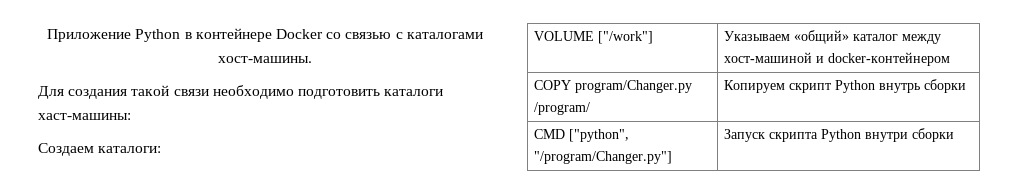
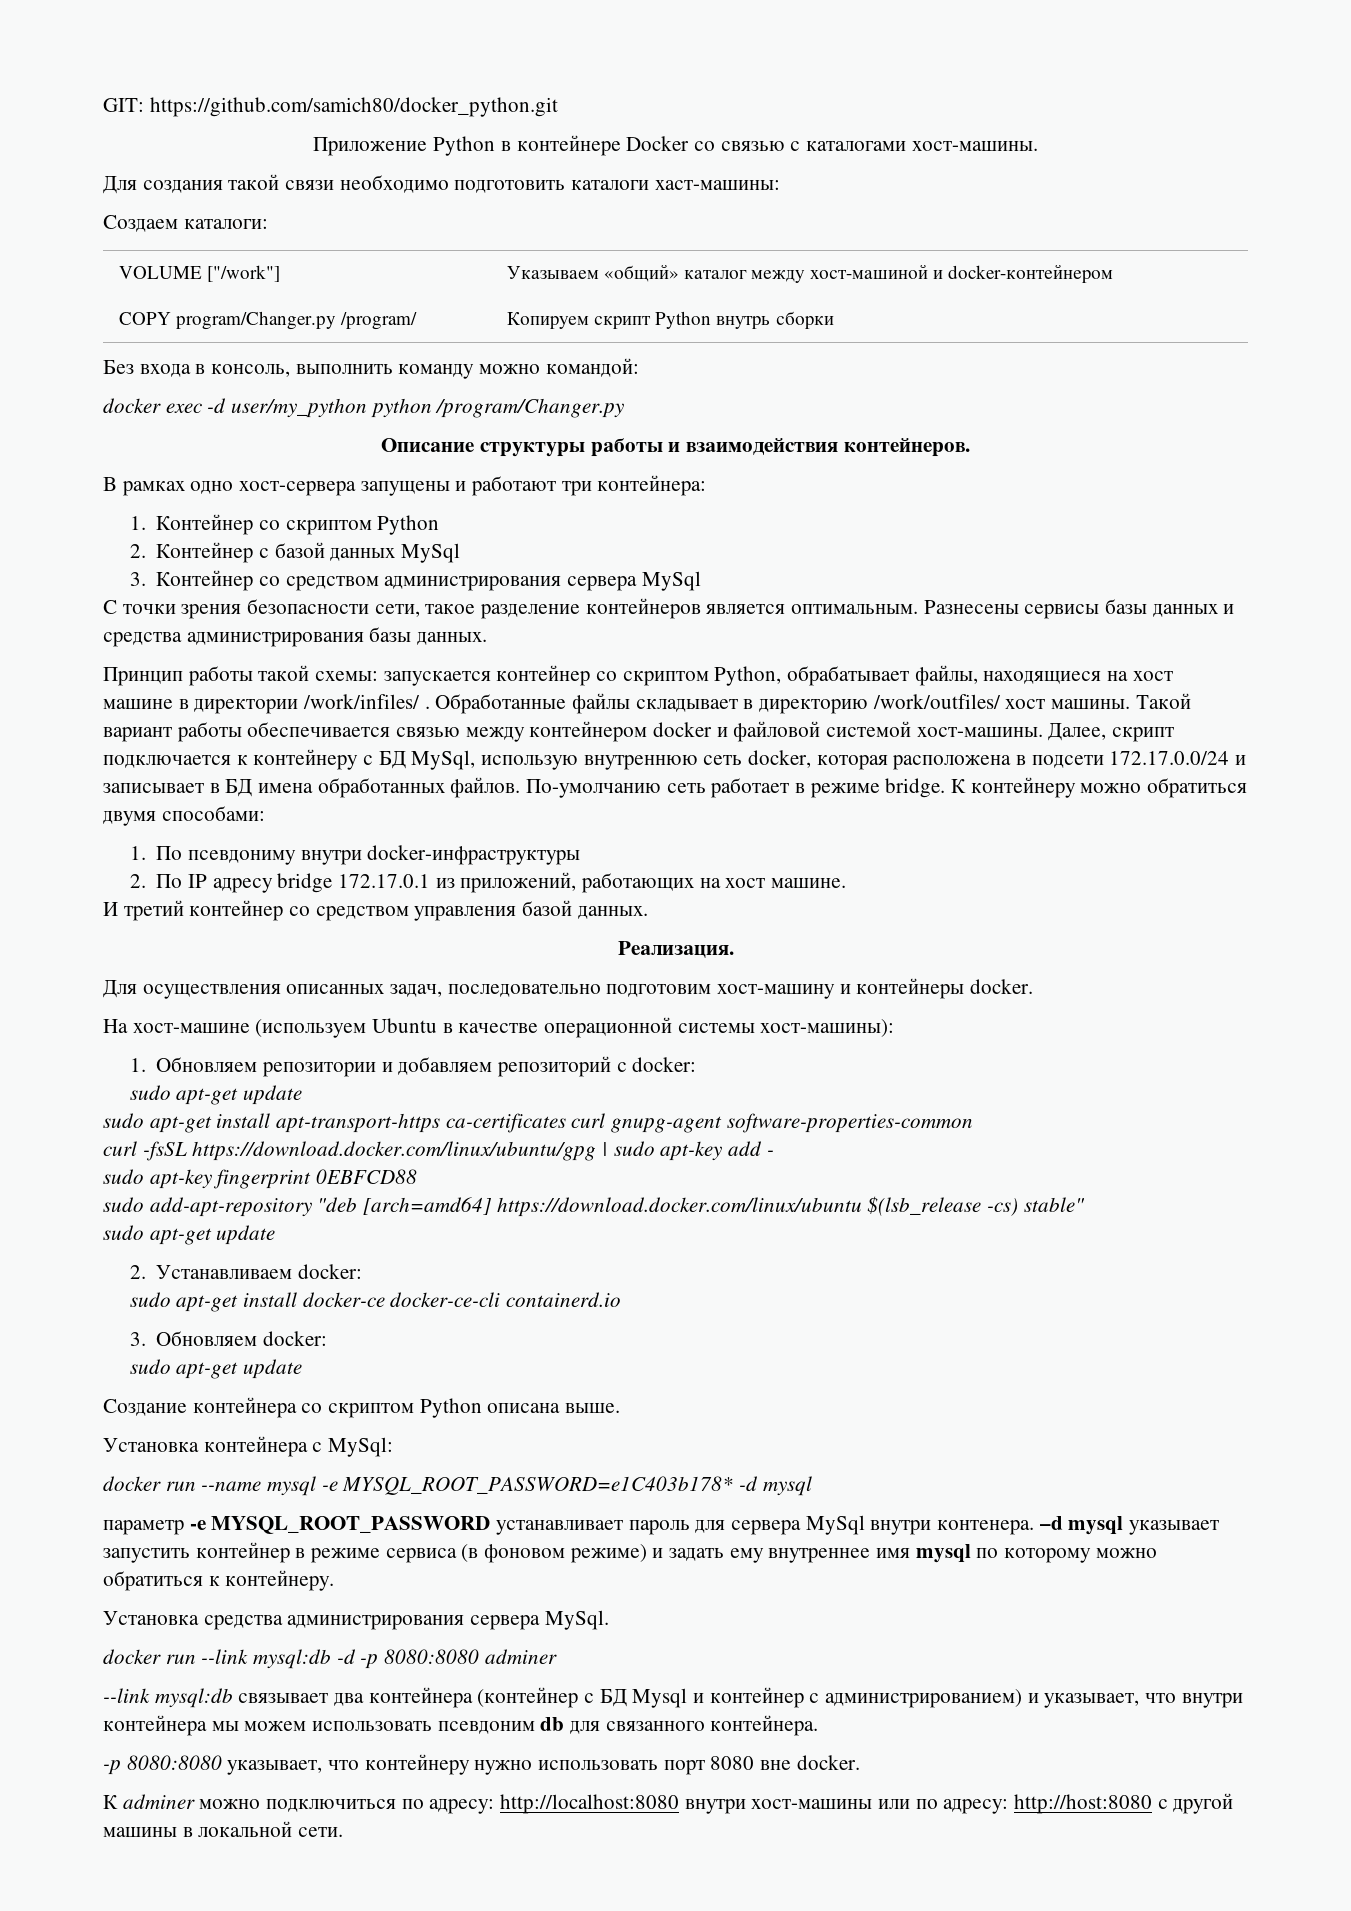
(47, 35) none -> [103,97,558,117] GIT: https://github.com/samich80/docker_python.git //
[533,129,629,142] [533,151,672,164] [723,128,954,142] // CMD ["python", "/program/Changer.py"] | Запуск скрипта Python внутри сборки -> [103,358,639,379] [103,398,625,418] [381,438,970,457] [103,475,707,496] [129,514,440,535] [129,542,460,563] [129,570,701,591] [103,598,1235,619] [103,627,488,647] [103,665,1173,686] [103,693,1191,714] [103,721,1175,742] [103,749,1247,770] [103,777,1248,798] [103,806,265,826] [129,845,581,865] [129,872,846,893] [103,900,648,921] [617,941,734,959] [103,978,1034,999] [103,1017,895,1038] [129,1056,697,1077] [129,1085,302,1105] [103,1113,973,1133] [103,1141,774,1161] [103,1169,418,1189] [103,1196,1085,1217] [103,1225,276,1245] [129,1264,362,1279] [129,1292,621,1312] [129,1331,327,1346] [129,1359,302,1379] [103,1397,621,1418] [103,1436,394,1457] [103,1476,812,1496] [103,1515,1220,1535] [103,1542,1157,1563] [103,1570,335,1591] [103,1610,609,1630] [103,1649,557,1669] [103,1687,1243,1708] [103,1715,819,1736] [103,1754,860,1775] [103,1793,1234,1814] [103,1821,344,1837] // Без входа в консоль, выполнить команду можно командой: // docker exec -d user/my_python python /program/Changer.py // Описание структуры работы и взаимодействия контейнеров. // В рамках одно хост-сервера запущены и работают три контейнера: // 1. Контейнер со скриптом Python // 2. Контейнер с базой данных MySql // 3. Контейнер со средством администрирования сервера MySql // С точки зрения безопасности сети, такое разделение контейнеров является оптимальным. Разнесены сервисы базы данных и средства администрирования базы данных. // Принцип работы такой схемы: запускается контейнер со скриптом Python, обрабатывает файлы, находящиеся на хост машине в директории /work/infiles/ . Обработанные файлы складывает в директорию /work/outfiles/ хост машины. Такой вариант работы обеспечивается связью между контейнером docker и файловой системой хост-машины. Далее, скрипт подключается к контейнеру с БД MySql, использую внутреннюю сеть docker, которая расположена в подсети 172.17.0.0/24 и записывает в БД имена обработанных файлов. По-умолчанию сеть работает в режиме bridge. К контейнеру можно обратиться двумя способами: // 1. По псевдониму внутри docker-инфраструктуры // 2. По IP адресу bridge 172.17.0.1 из приложений, работающих на хост машине. // И третий контейнер со средством управления базой данных. // Реализация. // Для осуществления описанных задач, последовательно подготовим хост-машину и контейнеры docker. // На хост-машине (используем Ubuntu в качестве операционной системы хост-машины): // 1. Обновляем репозитории и добавляем репозиторий с docker: // sudo apt-get update // sudo apt-get install apt-transport-https ca-certificates curl gnupg-agent software-properties-common // curl -fsSL https://download.docker.com/linux/ubuntu/gpg | sudo apt-key add - // sudo apt-key fingerprint 0EBFCD88 // sudo add-apt-repository "deb [arch=amd64] https://download.docker.com/linux/ubuntu $(lsb_release -cs) stable" // sudo apt-get update // 2. Устанавливаем docker: // sudo apt-get install docker-ce docker-ce-cli containerd.io // 3. Обновляем docker: // sudo apt-get update // Создание контейнера со скриптом Python описана выше. // Установка контейнера с MySql: // docker run --name mysql -e MYSQL_ROOT_PASSWORD=e1C403b178* -d mysql // параметр -e MYSQL_ROOT_PASSWORD устанавливает пароль для сервера MySql внутри контенера. –d mysql указывает запустить контейнер в режиме сервиса (в фоновом режиме) и задать ему внутреннее имя mysql по которому можно обратиться к контейнеру. // Установка средства администрирования сервера MySql. // docker run --link mysql:db -d -p 8080:8080 adminer // --link mysql:db связывает два контейнера (контейнер с БД Mysql и контейнер с администрированием) и указывает, что внутри контейнера мы можем использовать псевдоним db для связанного контейнера. // -p 8080:8080 указывает, что контейнеру нужно использовать порт 8080 вне docker. // К adminer можно подключиться по адресу: http://localhost:8080 внутри хост-машины или по адресу: http://host:8080 с другой машины в локальной сети.

